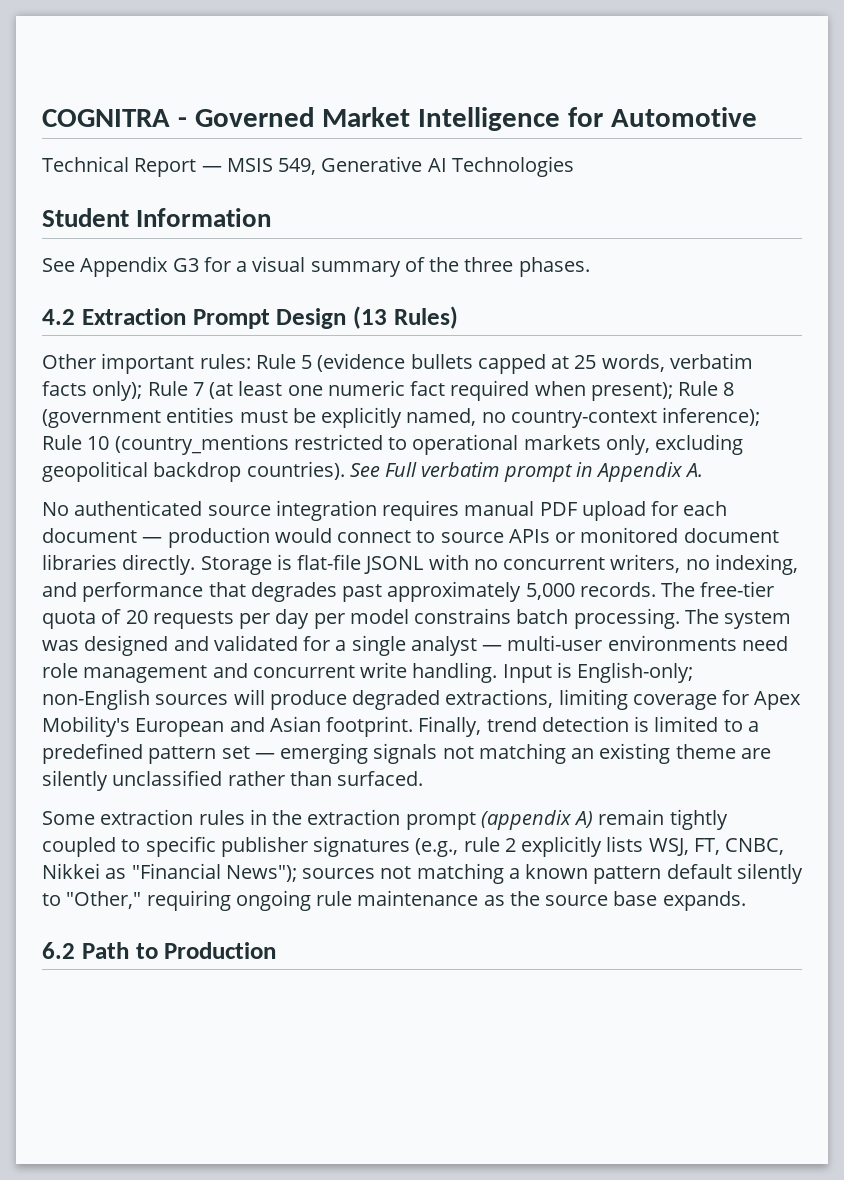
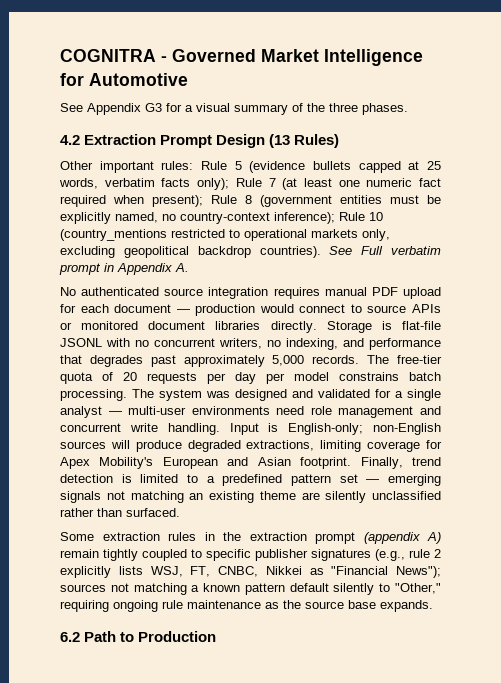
[42,156,574,177] [42,208,272,227] // Technical Report — MSIS 549, Generative AI Technologies // Student Information -> (188, 79) none

